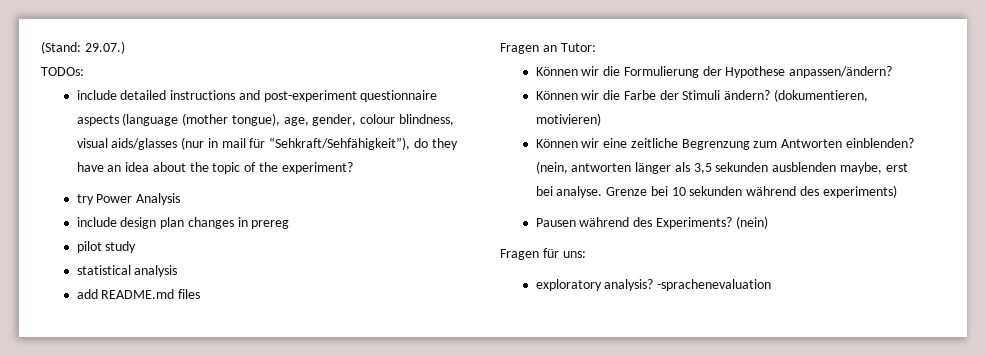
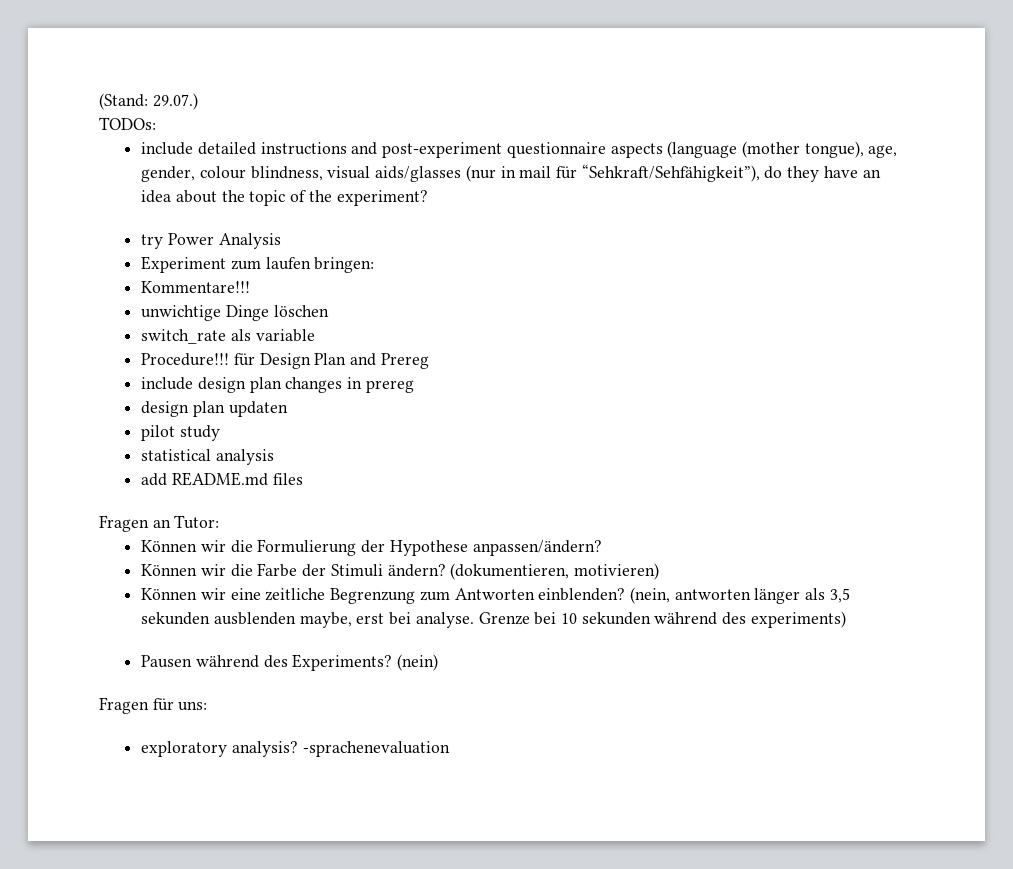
(181, 199) none -> [141,256,375,273] [141,281,251,293] [141,305,329,321] [141,329,315,344] [141,353,429,369] // Experiment zum laufen bringen: // Kommentare!!! // unwichtige Dinge löschen // switch_rate als variable // Procedure!!! für Design Plan and Prereg
(290, 224) none -> [141,401,288,417] // design plan updaten

